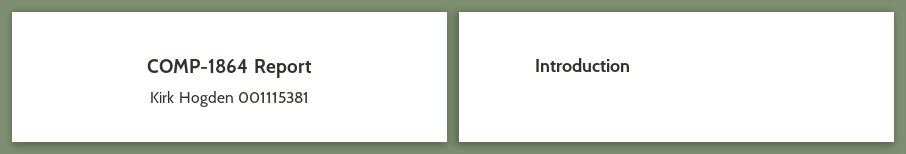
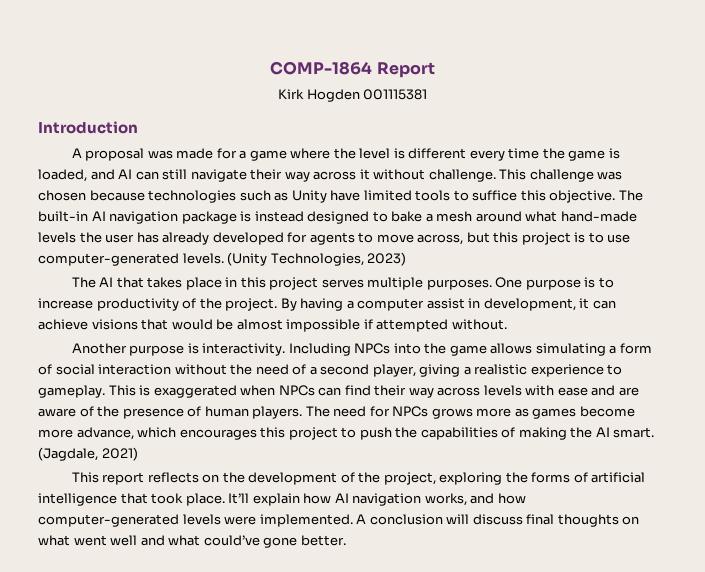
(630, 65) none -> [71,148,620,161] [38,169,623,182] [38,190,643,203] [38,211,637,224] [38,232,631,245] [38,252,407,266] [71,277,614,290] [38,298,616,311] [38,319,507,332] [71,343,652,356] [38,364,623,377] [38,385,639,398] [38,406,635,419] [38,427,655,440] [38,447,138,461] [71,472,646,485] [38,493,526,506] [38,514,640,527] [38,535,346,548] // A proposal was made for a game where the level is different every time the game is loaded, and AI can still navigate their way across it without challenge. This challenge was chosen because technologies such as Unity have limited tools to suffice this objective. The built-in AI navigation package is instead designed to bake a mesh around what hand-made levels the user has already developed for agents to move across, but this project is to use computer-generated levels. (Unity Technologies, 2023) // The AI that takes place in this project serves multiple purposes. One purpose is to increase productivity of the project. By having a computer assist in development, it can achieve visions that would be almost impossible if attempted without. // Another purpose is interactivity. Including NPCs into the game allows simulating a form of social interaction without the need of a second player, giving a realistic experience to gameplay. This is exaggerated when NPCs can find their way across levels with ease and are aware of the presence of human players. The need for NPCs grows more as games become more advance, which encourages this project to push the capabilities of making the AI smart. (Jagdale, 2021) // This report reflects on the development of the project, exploring the forms of artificial intelligence that took place. It’ll explain how AI navigation works, and how computer-generated levels were implemented. A conclusion will discuss final thoughts on what went well and what could’ve gone better.

